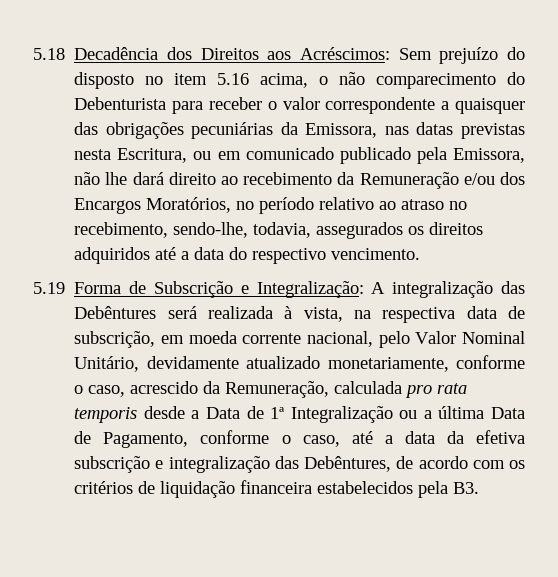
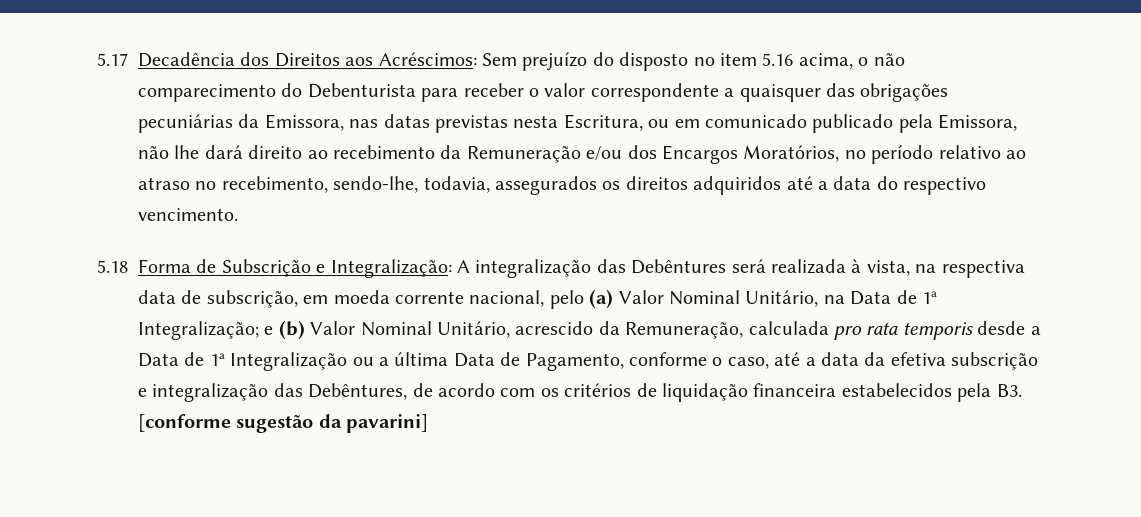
[33,48,65,60] 5.18 -> [97,53,128,66] 5.17
[33,282,65,294] 5.19 -> [97,260,128,273] 5.18
[415,331,525,344] [74,355,525,372] [74,385,126,397] Valor Nominal Unitário, devidamente atualizado monetariamente, conforme o caso, -> [589,289,937,309] [138,320,510,340] (a) Valor Nominal Unitário, na Data de 1ª Integralização; e (b) Valor Nominal Unitário,
(480, 488) none -> [138,414,429,433] [conforme sugestão da pavarini]

